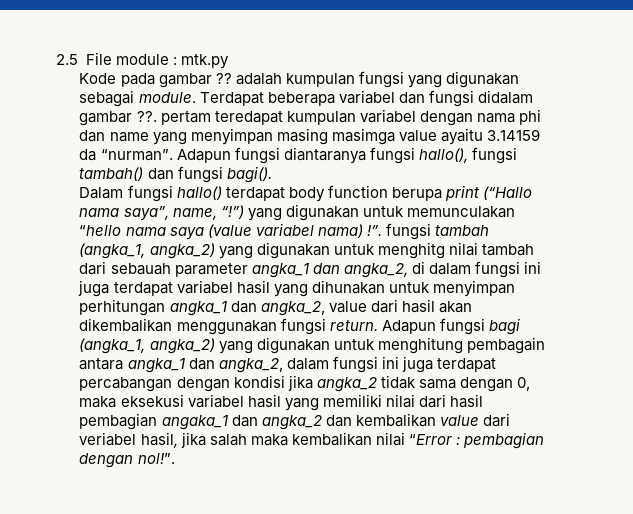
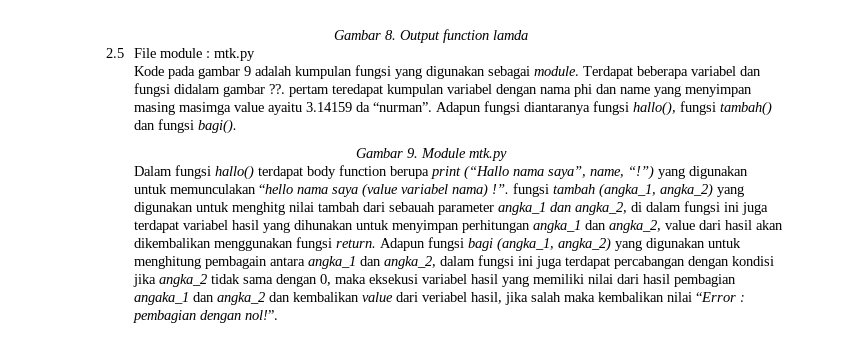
(56, 59) none -> [333,29,528,43] Gambar 8. Output function lamda //
[215,73,232,84] ?? -> [244,66,252,76] 9
(272, 174) none -> [355,148,507,161] // Gambar 9. Module mtk.py

